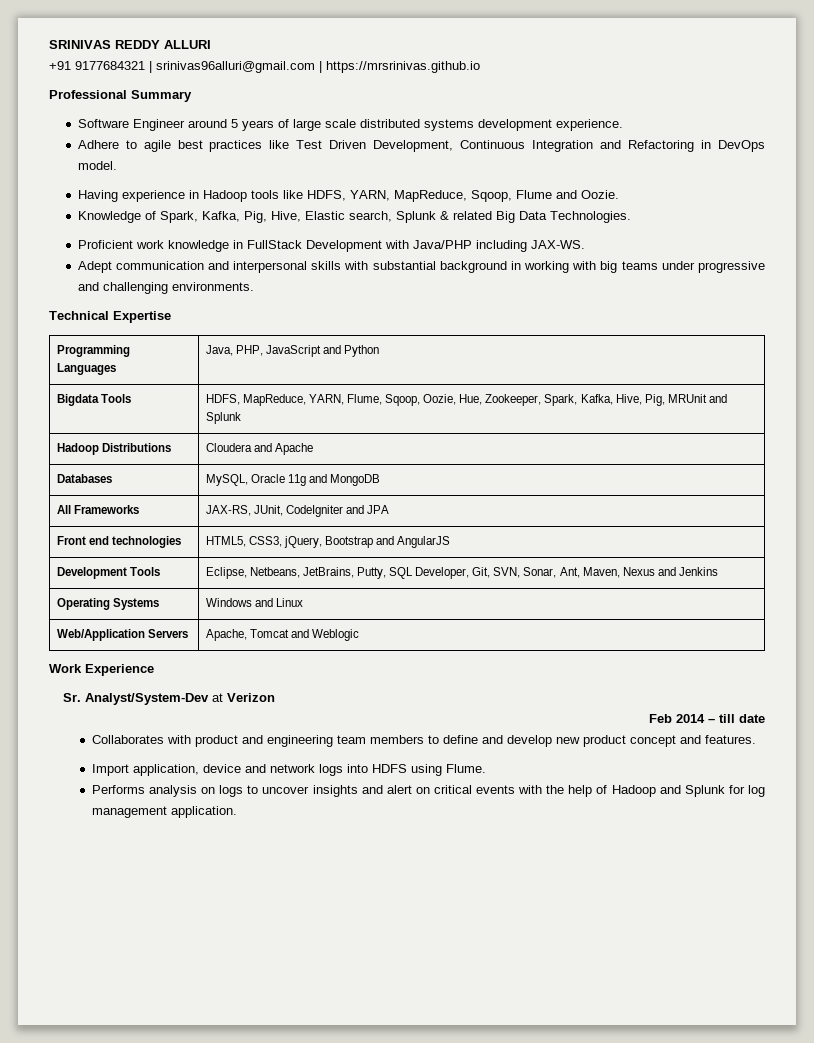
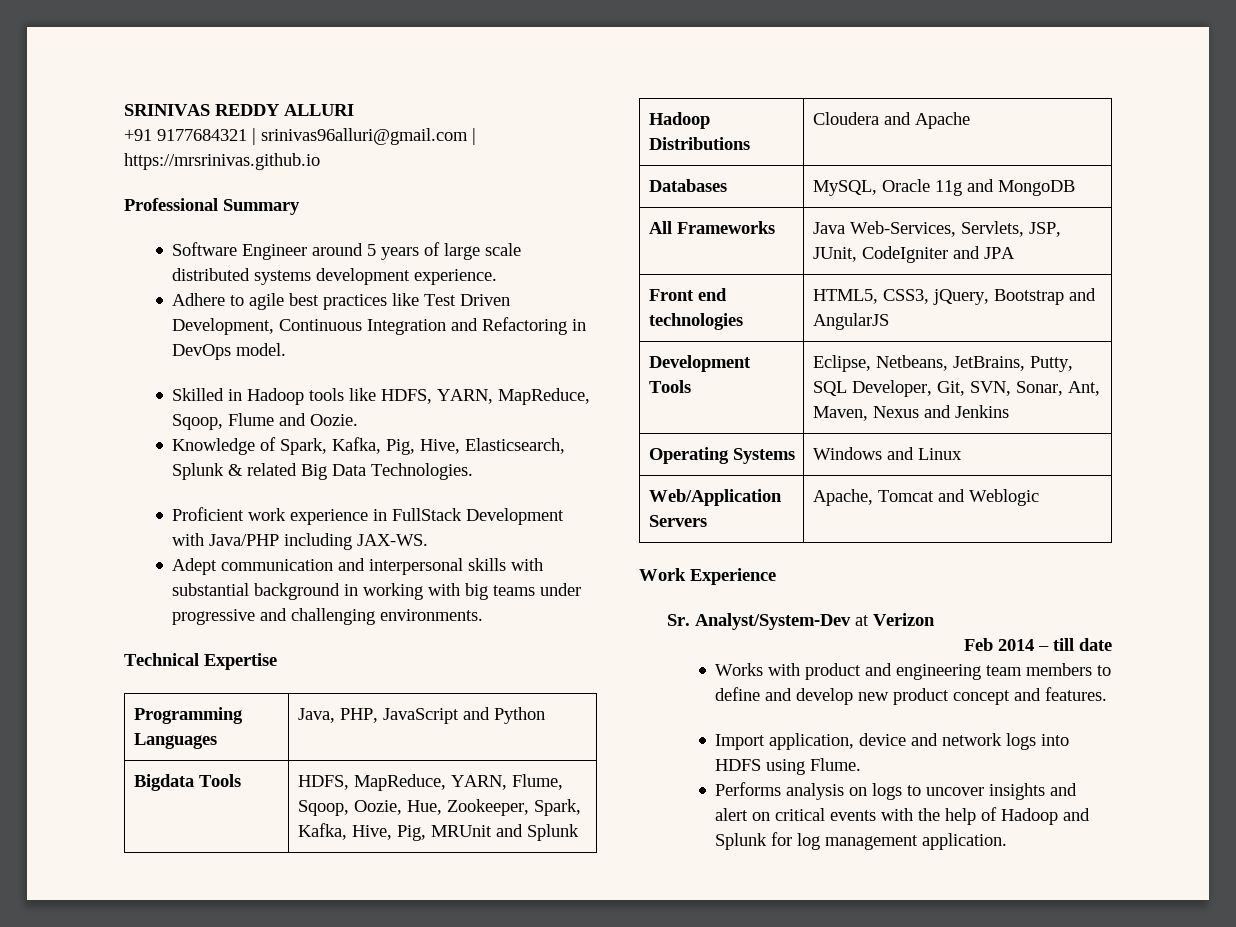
[77,190,185,202] Having experience -> [172,388,225,401] Skilled
[304,211,392,222] Elastic search, -> [465,438,566,454] Elasticsearch,
[167,240,229,252] knowledge -> [290,509,369,525] experience
[205,505,251,516] JAX-RS, -> [812,221,1061,237] Java Web-Services, Servlets, JSP,
[91,735,164,744] Collaborates -> [715,663,764,676] Works

